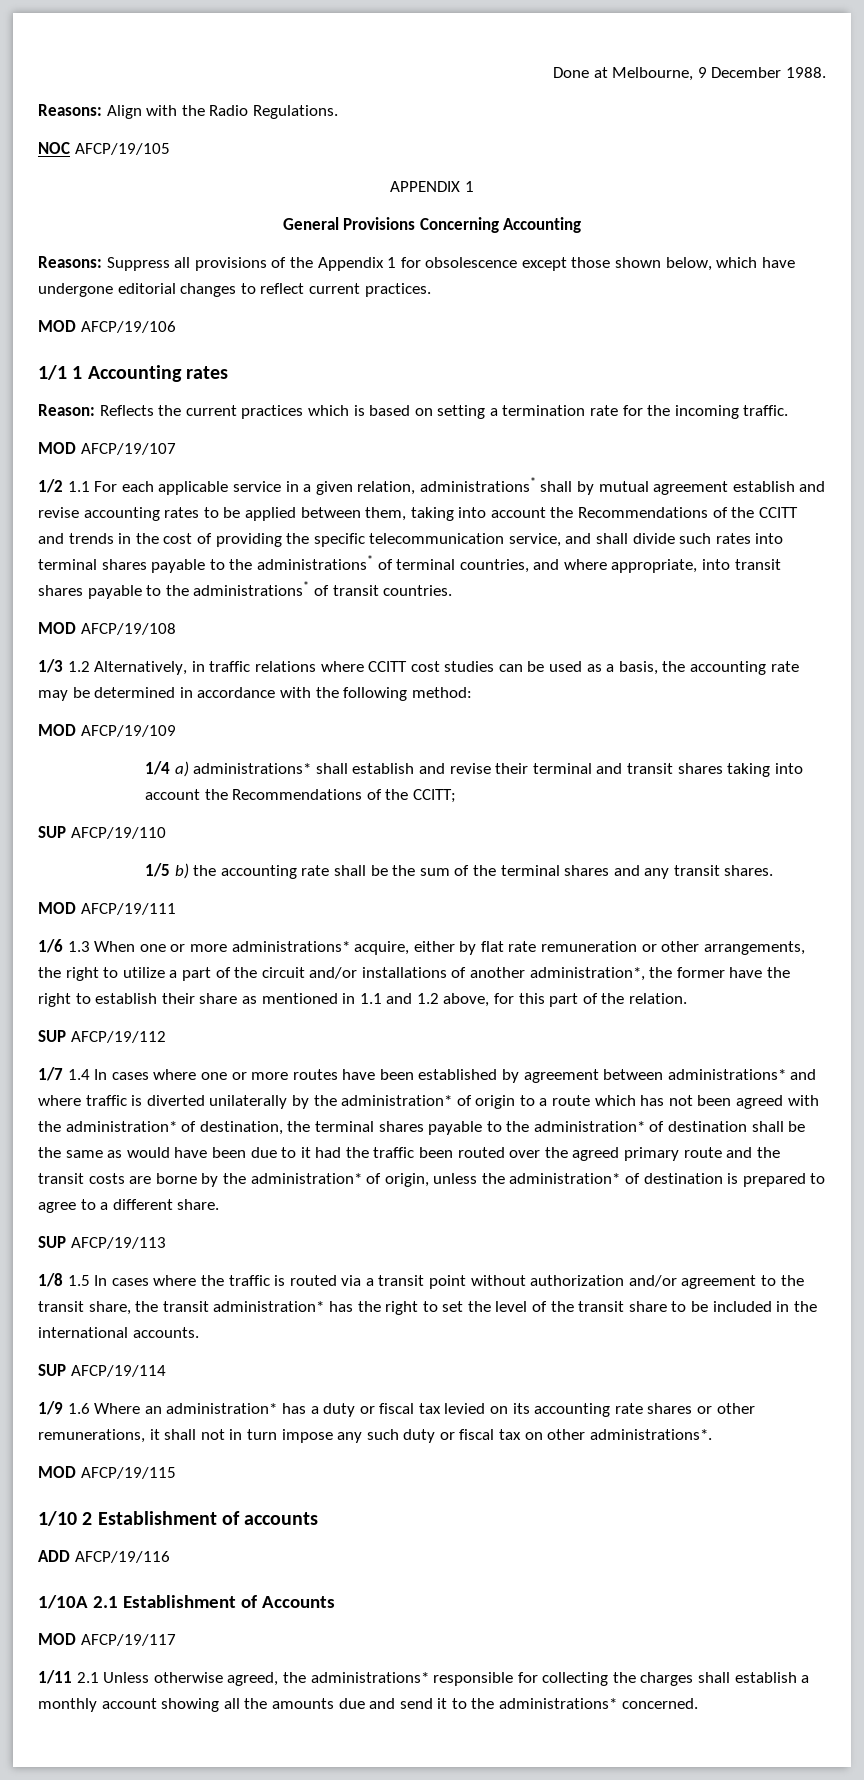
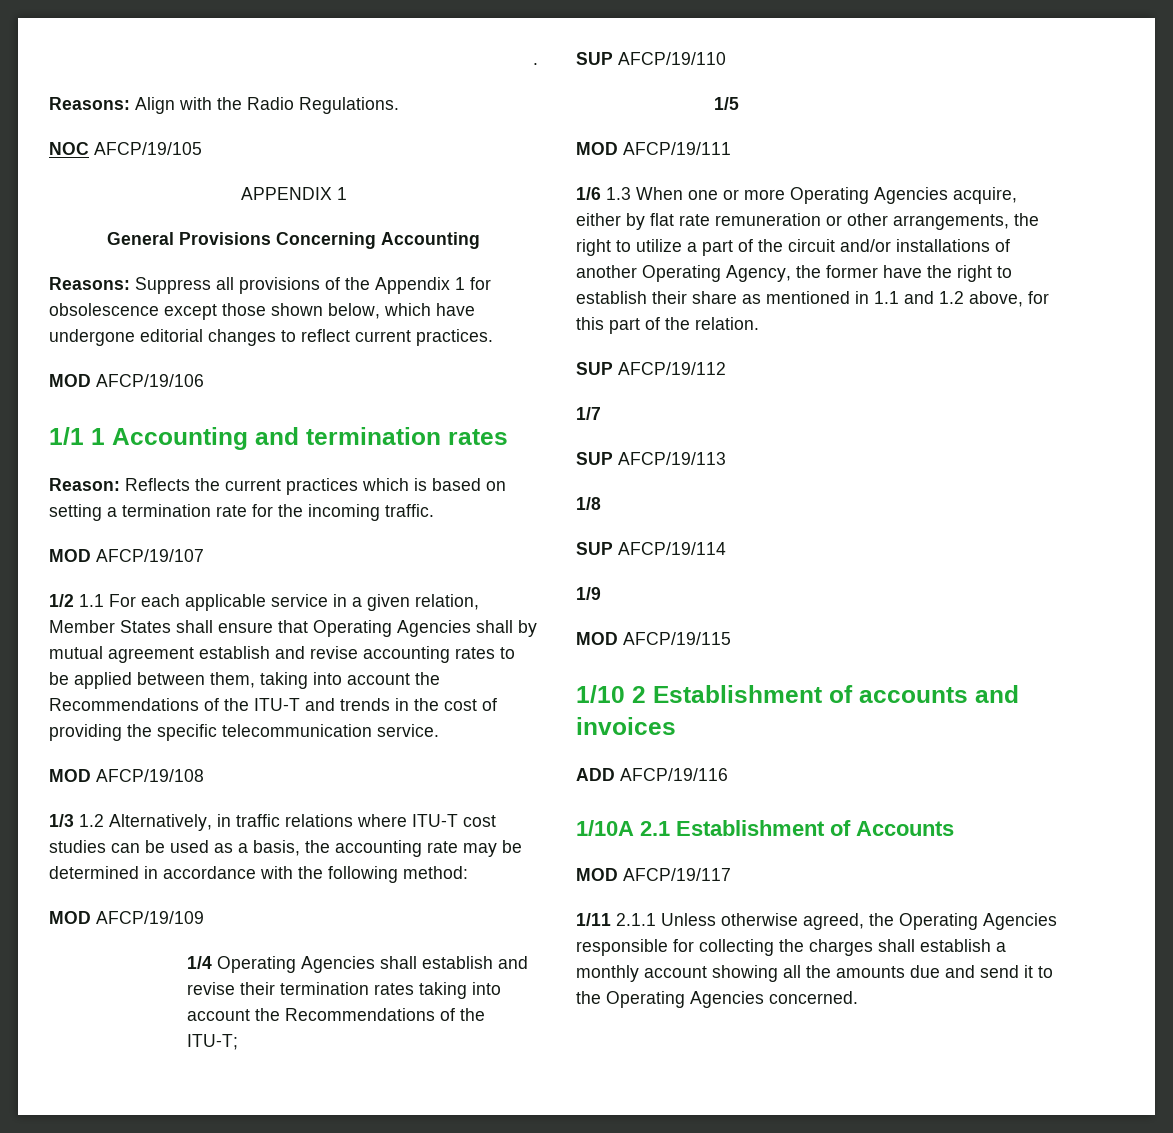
[553,67,827,81] Done at Melbourne, 9 December 1988. -> [533,63,538,65] .
(182, 373) none -> [255,427,441,445] and termination
[419,477,536,492] administrations* -> [49,620,471,637] Member States shall ensure that Operating Agencies
[758,507,798,518] CCITT -> [254,698,300,711] ITU-T
[508,533,784,547] [38,555,781,573] [38,581,453,599] service, and shall divide such rates into terminal shares payable to the administrations* of terminal countries, and where appropriate, into transit shares payable to the administrations* of transit countries. -> [377,724,439,737] service.
[368,661,408,672] CCITT -> [412,814,458,827] ITU-T
[174,761,312,777] a) administrations* -> [216,956,375,973] Operating Agencies
[532,763,803,777] [145,789,456,803] terminal and transit shares taking into account the Recommendations of the CCITT; -> [279,982,501,999] [186,1008,485,1021] [186,1034,238,1050] termination rates taking into account the Recommendations of the ITU-T;
[174,863,774,879] b) the accounting rate shall be the sum of the terminal shares and any transit shares. -> (739, 103) none
[231,941,350,952] administrations* -> [790,187,948,204] Operating Agencies
[529,967,645,981] administration*, -> [642,265,791,282] Operating Agency,
[67,1069,817,1083] [38,1095,819,1109] [38,1121,806,1135] [38,1147,780,1161] [38,1173,826,1187] [38,1199,220,1213] [38,1236,166,1249] [38,1273,804,1289] [38,1301,817,1315] [38,1327,199,1338] [38,1364,166,1377] [38,1401,755,1417] [38,1429,712,1443] 1.4 In cases where one or more routes have been established by agreement between administrations* and where traffic is diverted unilaterally by the administration* of origin to a route which has not been agreed with the administration* of destination, the terminal shares payable to the administration* of destination shall be the same as would have been due to it had the traffic been routed over the agreed primary route and the transit costs are borne by the administration* of origin, unless the administration* of destination is prepared to agree to a different share. // SUP AFCP/19/113 // 1/8 1.5 In cases where the traffic is routed via a transit point without authorization and/or agreement to the transit share, the transit administration* has the right to set the level of the transit share to be included in the international accounts. // SUP AFCP/19/114 // 1/9 1.6 Where an administration* has a duty or fiscal tax levied on its accounting rate shares or other remunerations, it shall not in turn impose any such duty or fiscal tax on other administrations*. -> [576,452,726,465] [576,497,601,510] [576,542,726,555] [576,587,601,600] // SUP AFCP/19/113 // 1/8 // SUP AFCP/19/114 // 1/9
(319, 1518) none -> [975,685,1019,703] [576,717,676,735] and invoices
[76,1672,99,1683] 2.1 -> [616,913,656,926] 2.1.1
[310,1672,429,1683] administrations* -> [899,913,1057,930] Operating Agencies
[499,1698,618,1709] administrations* -> [606,991,764,1008] Operating Agencies

